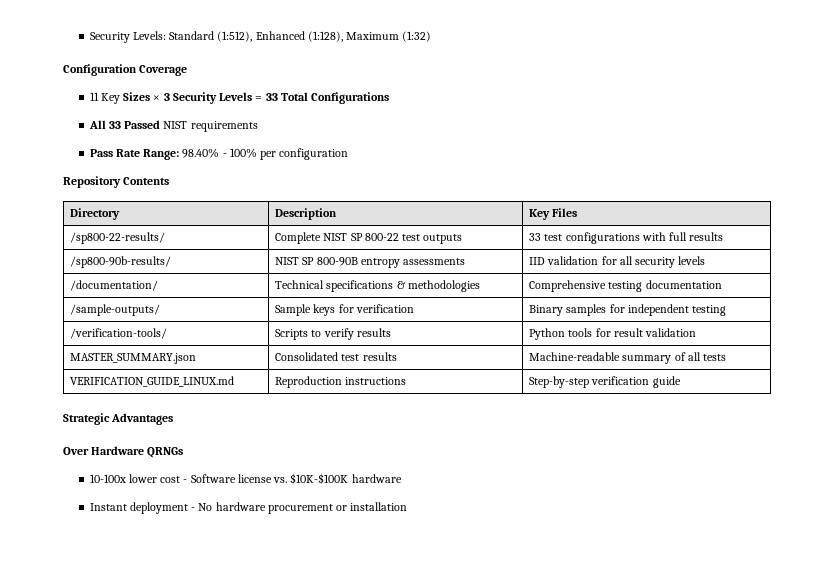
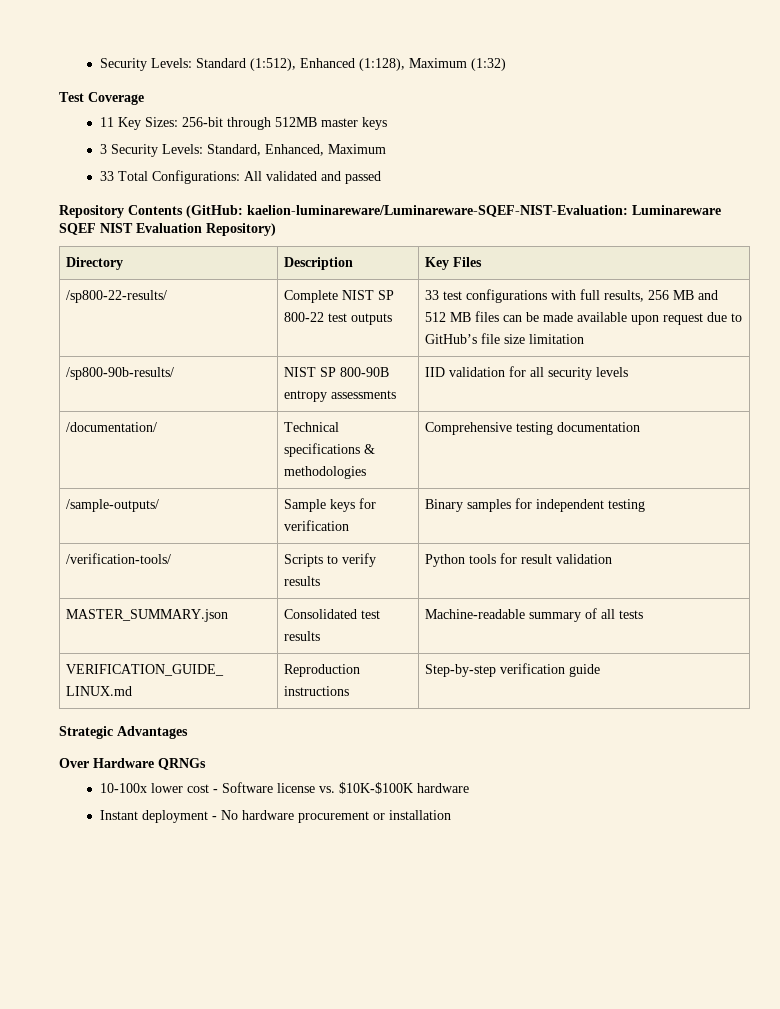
[63,64,137,76] Configuration -> [59,92,84,102] Test
[123,92,390,104] [88,120,258,132] [89,148,349,160] [63,176,170,188] Sizes × 3 Security Levels = 33 Total Configurations // All 33 Passed NIST requirements // Pass Rate Range: 98.40% - 100% per configuration // Repository Contents -> [144,117,387,130] [99,144,386,157] [99,170,381,184] [59,205,721,218] [59,223,276,236] Sizes: 256-bit through 512MB master keys // 3 Security Levels: Standard, Enhanced, Maximum // 33 Total Configurations: All validated and passed // Repository Contents (GitHub: kaelion-luminareware/Luminareware-SQEF-NIST-Evaluation: Luminareware SQEF NIST Evaluation Repository)
[689,232,724,241] results -> [604,290,719,302] [425,311,743,325] [425,333,585,344] results, 256 MB and 512 MB files can be made available upon request due to GitHub’s file size limitation

